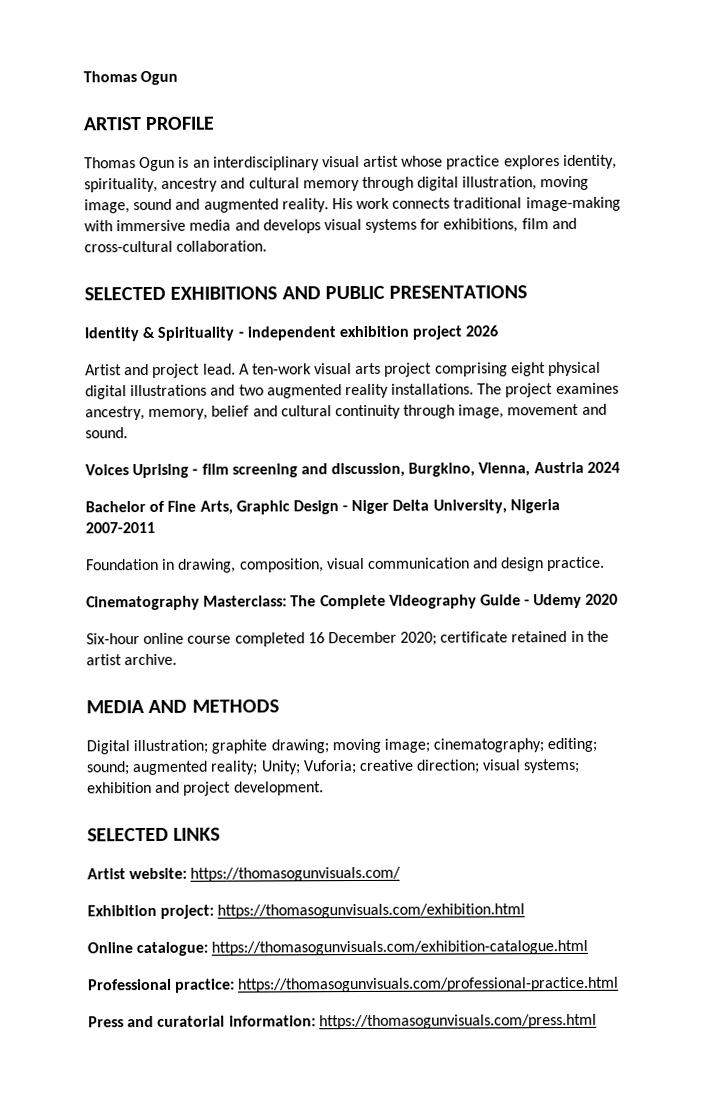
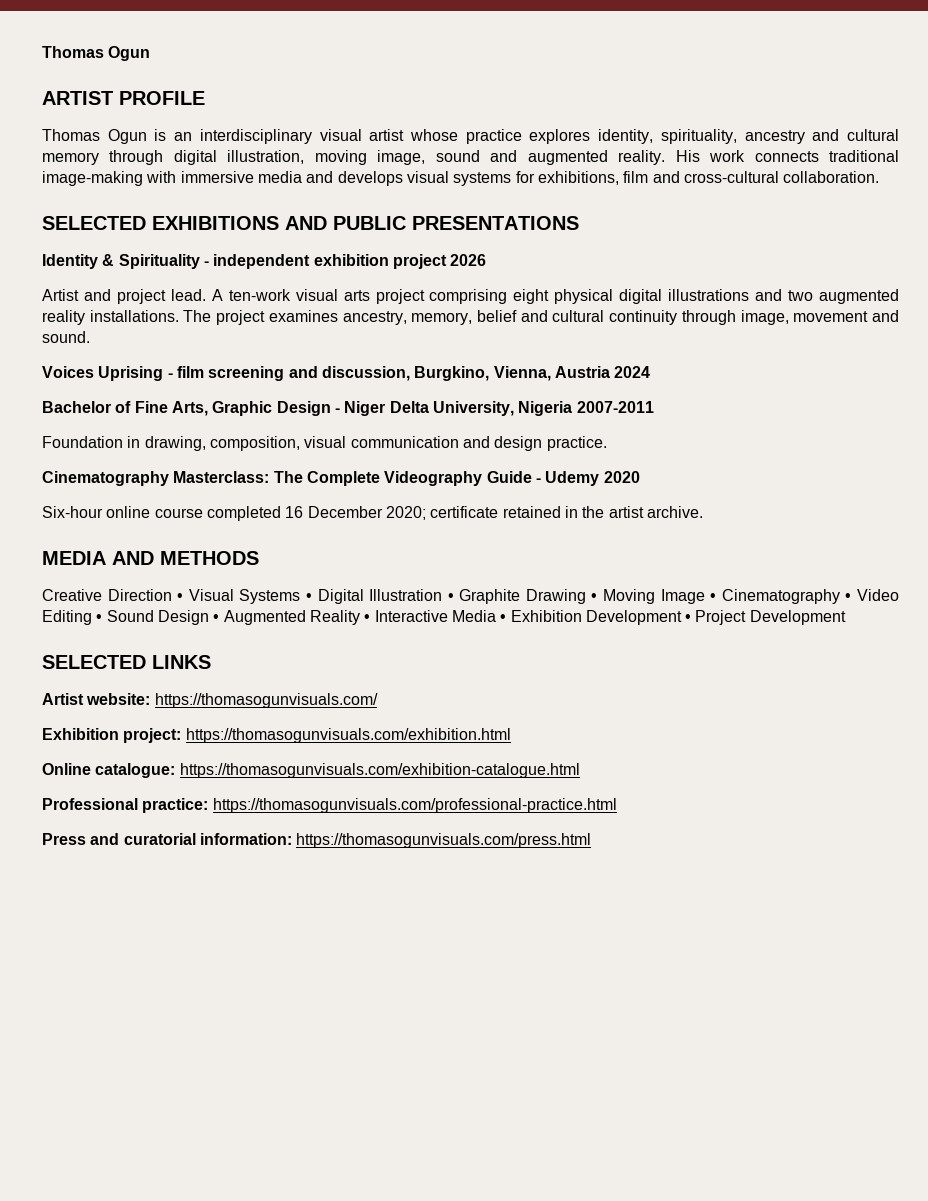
[86,737,598,755] [86,758,581,776] [87,781,324,796] Digital illustration; graphite drawing; moving image; cinematography; editing; sound; augmented reality; Unity; Vuforia; creative direction; visual systems; exhibition and project development. -> [42,589,900,604] [42,610,846,625] Creative Direction • Visual Systems • Digital Illustration • Graphite Drawing • Moving Image • Cinematography • Video Editing • Sound Design • Augmented Reality • Interactive Media • Exhibition Development • Project Development

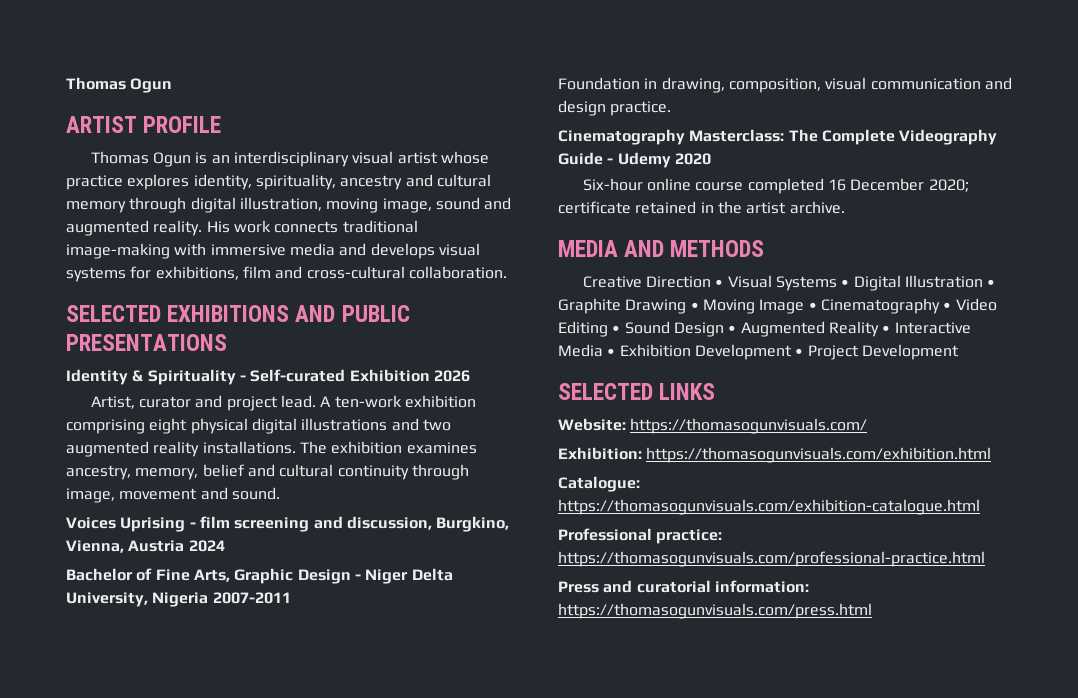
[213,254,447,269] independent exhibition project -> [250,369,430,382] Self-curated Exhibition
[42,289,79,301] Artist -> [90,396,192,409] Artist, curator
[295,289,425,304] visual arts project -> [405,395,477,408] exhibition
[216,310,266,325] project -> [331,441,403,454] exhibition
[42,693,151,705] Artist website: -> [558,418,626,431] Website:
[42,728,182,743] Exhibition project: -> [558,447,642,460] Exhibition:
[42,763,176,778] Online catalogue: -> [558,476,640,492] Catalogue:

